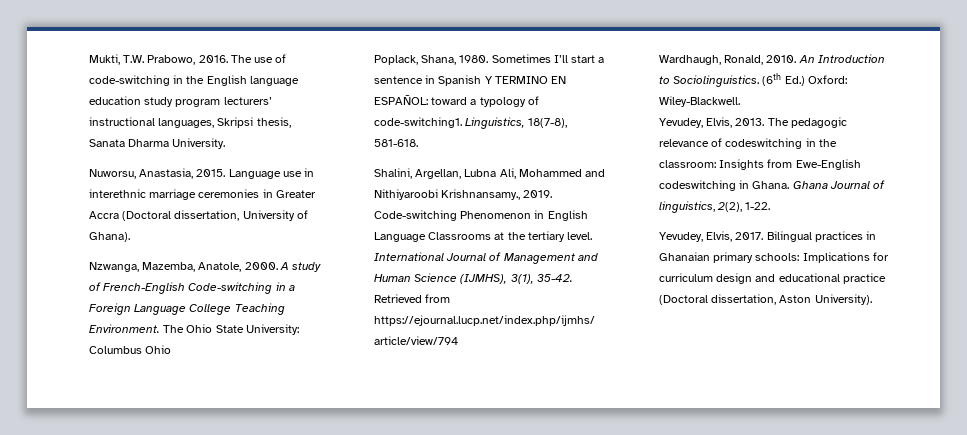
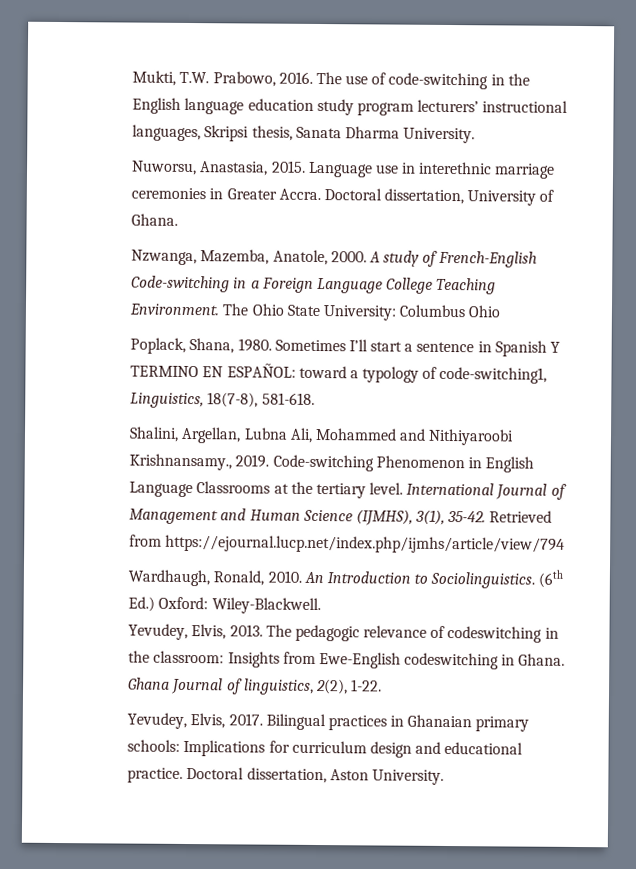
[88,211,172,221] Accra (Doctoral -> [278,188,382,201] Accra. Doctoral
[88,232,130,242] Ghana). -> [131,213,179,226] Ghana.
[373,117,462,128] code-switching1. -> [439,366,548,384] code-switching1,
[842,273,886,284] [658,295,708,305] practice (Doctoral -> [127,766,245,783] practice. Doctoral
[814,294,872,305] University). -> [371,769,444,785] University.

